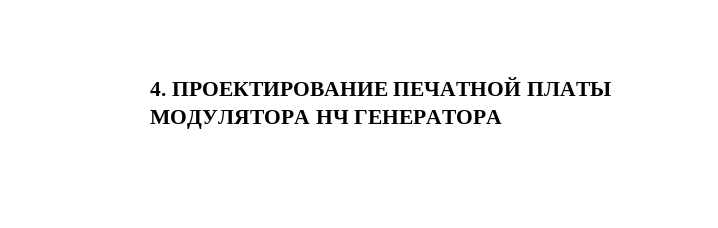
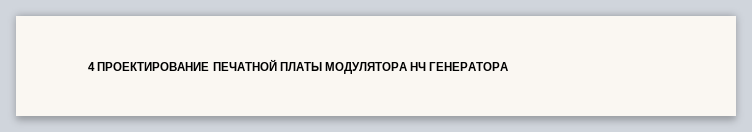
[149,82,166,96] 4. -> [88,62,96,71] 4

